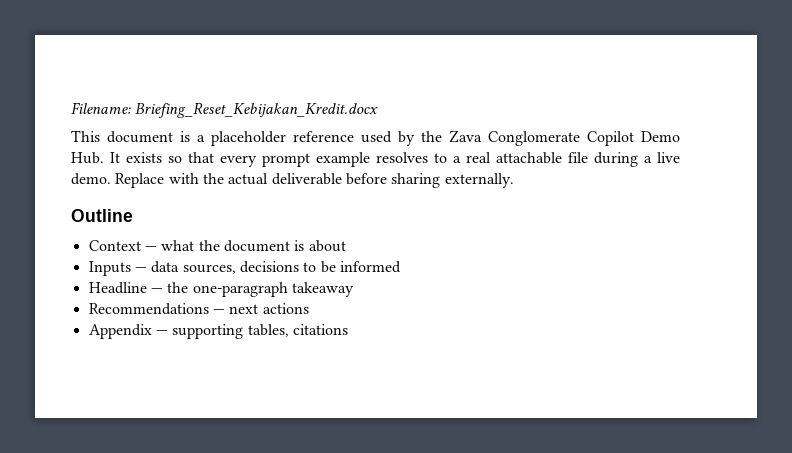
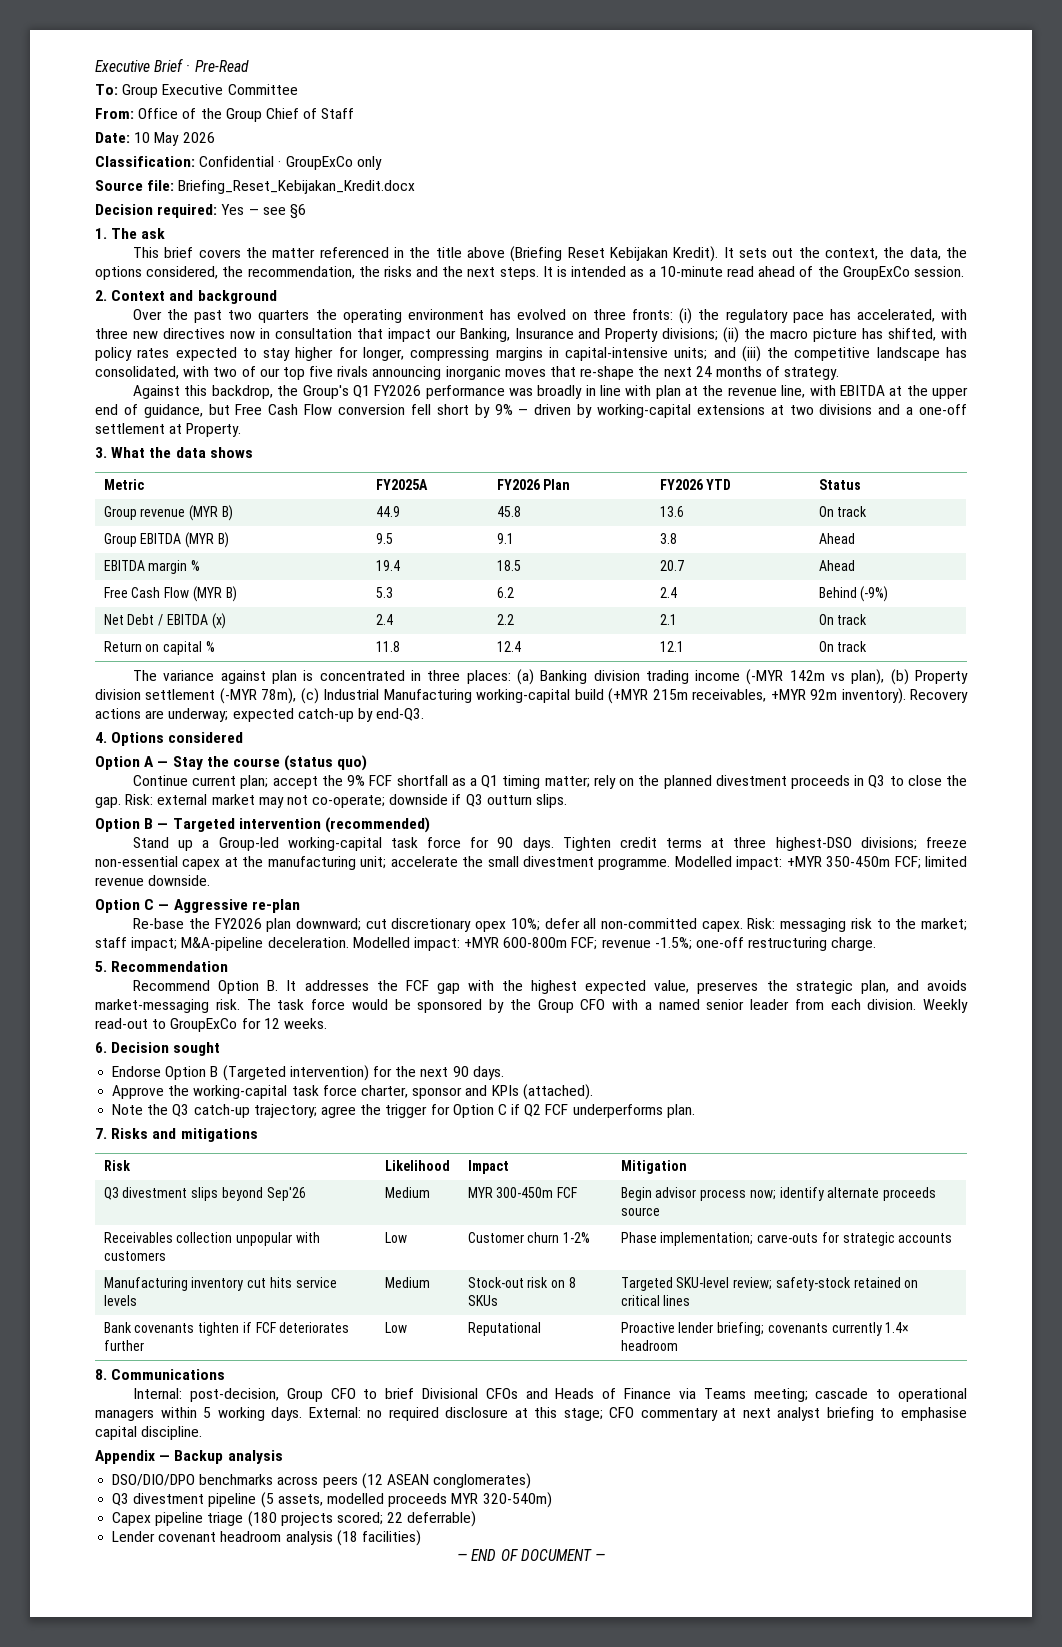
[71,102,379,118] [71,130,680,146] [71,152,680,167] [71,173,514,188] [71,209,133,222] [88,240,346,252] [88,261,401,276] [88,282,354,297] [88,303,309,315] [88,324,348,339] Filename: Briefing_Reset_Kebijakan_Kredit.docx // This document is a placeholder reference used by the Zava Conglomerate Copilot Demo Hub. It exists so that every prompt example resolves to a real attachable file during a live demo. Replace with the actual deliverable before sharing externally. // Outline // Context — what the document is about // Inputs — data sources, decisions to be informed // Headline — the one-paragraph takeaway // Recommendations — next actions // Appendix — supporting tables, citations -> [95,58,249,72] [95,84,298,98] [95,108,355,122] [95,132,215,146] [95,156,382,170] [95,180,416,194] [95,204,306,219] [95,228,166,239] [133,246,967,262] [95,266,964,280] [95,290,277,304] [133,308,967,324] [95,327,968,343] [95,346,968,362] [95,366,840,380] [133,385,968,399] [95,404,968,418] [95,423,242,437] [95,447,253,458] [103,479,144,490] [375,479,428,490] [496,479,571,490] [659,479,732,490] [818,479,861,490] [103,505,233,521] [375,506,400,517] [496,506,521,517] [659,506,684,517] [818,506,868,517] [103,532,229,548] [375,533,393,544] [496,533,514,544] [659,533,677,544] [818,533,855,544] [103,560,201,574] [375,560,400,571] [496,560,521,571] [659,560,684,571] [818,560,855,571] [103,586,237,602] [375,587,393,598] [496,587,514,598] [659,587,677,598] [818,586,889,602] [103,613,226,629] [375,614,393,625] [496,614,514,625] [659,614,677,625] [818,614,868,625] [103,641,215,655] [375,641,400,652] [496,641,521,652] [659,641,684,652] [818,641,868,652] [133,669,969,685] [95,688,969,704] [95,708,425,722] [95,732,244,746] [95,755,368,771] [133,775,967,789] [95,794,568,808] [95,817,430,833] [133,837,967,851] [95,856,967,870] [95,875,211,886] [95,899,300,913] [133,918,967,932] [95,937,877,951] [95,961,229,972] [133,980,968,994] [95,999,968,1013] [95,1018,327,1032] [95,1042,221,1056] [112,1065,504,1081] [112,1084,593,1100] [112,1104,695,1118] [95,1128,258,1142] [103,1160,131,1171] [384,1160,450,1171] [467,1160,509,1174] [620,1160,687,1174] [103,1187,306,1201] [384,1187,430,1198] [467,1187,578,1198] [620,1187,937,1201] [620,1207,660,1216] [103,1232,320,1246] [103,1251,166,1261] [384,1232,407,1243] [467,1232,591,1243] [620,1232,953,1246] [103,1277,337,1291] [103,1295,137,1306] [384,1277,430,1288] [467,1277,576,1288] [467,1295,498,1306] [620,1277,919,1291] [620,1295,691,1306] [103,1322,350,1336] [103,1340,144,1351] [384,1322,407,1333] [467,1322,541,1336] [620,1322,910,1336] [620,1340,678,1351] [95,1369,226,1380] [133,1388,967,1402] [95,1407,967,1421] [95,1426,203,1440] [95,1450,283,1464] [112,1473,532,1489] [112,1492,552,1508] [112,1511,477,1527] [112,1530,421,1546] [457,1549,605,1561] Executive Brief · Pre-Read // To: Group Executive Committee // From: Office of the Group Chief of Staff // Date: 10 May 2026 // Classification: Confidential · GroupExCo only // Source file: Briefing_Reset_Kebijakan_Kredit.docx // Decision required: Yes — see §6 // 1. The ask // This brief covers the matter referenced in the title above (Briefing Reset Kebijakan Kredit). It sets out the context, the data, the options considered, the recommendation, the risks and the next steps. It is intended as a 10-minute read ahead of the GroupExCo session. // 2. Context and background // Over the past two quarters the operating environment has evolved on three fronts: (i) the regulatory pace has accelerated, with three new directives now in consultation that impact our Banking, Insurance and Property divisions; (ii) the macro picture has shifted, with policy rates expected to stay higher for longer, compressing margins in capital-intensive units; and (iii) the competitive landscape has consolidated, with two of our top five rivals announcing inorganic moves that re-shape the next 24 months of strategy. // Against this backdrop, the Group's Q1 FY2026 performance was broadly in line with plan at the revenue line, with EBITDA at the upper end of guidance, but Free Cash Flow conversion fell short by 9% — driven by working-capital extensions at two divisions and a one-off settlement at Property. // 3. What the data shows // Metric | FY2025A | FY2026 Plan | FY2026 YTD | Status // Group revenue (MYR B) | 44.9 | 45.8 | 13.6 | On track // Group EBITDA (MYR B) | 9.5 | 9.1 | 3.8 | Ahead // EBITDA margin % | 19.4 | 18.5 | 20.7 | Ahead // Free Cash Flow (MYR B) | 5.3 | 6.2 | 2.4 | Behind (-9%) // Net Debt / EBITDA (x) | 2.4 | 2.2 | 2.1 | On track // Return on capital % | 11.8 | 12.4 | 12.1 | On track // The variance against plan is concentrated in three places: (a) Banking division trading income (-MYR 142m vs plan), (b) Property division settlement (-MYR 78m), (c) Industrial Manufacturing working-capital build (+MYR 215m receivables, +MYR 92m inventory). Recovery actions are underway; expected catch-up by end-Q3. // 4. Options considered // Option A — Stay the course (status quo) // Continue current plan; accept the 9% FCF shortfall as a Q1 timing matter; rely on the planned divestment proceeds in Q3 to close the gap. Risk: external market may not co-operate; downside if Q3 outturn slips. // Option B — Targeted intervention (recommended) // Stand up a Group-led working-capital task force for 90 days. Tighten credit terms at three highest-DSO divisions; freeze non-essential capex at the manufacturing unit; accelerate the small divestment programme. Modelled impact: +MYR 350-450m FCF; limited revenue downside. // Option C — Aggressive re-plan // Re-base the FY2026 plan downward; cut discretionary opex 10%; defer all non-committed capex. Risk: messaging risk to the market; staff impact; M&A-pipeline deceleration. Modelled impact: +MYR 600-800m FCF; revenue -1.5%; one-off restructuring charge. // 5. Recommendation // Recommend Option B. It addresses the FCF gap with the highest expected value, preserves the strategic plan, and avoids market-messaging risk. The task force would be sponsored by the Group CFO with a named senior leader from each division. Weekly read-out to GroupExCo for 12 weeks. // 6. Decision sought // Endorse Option B (Targeted intervention) for the next 90 days. // Approve the working-capital task force charter, sponsor and KPIs (attached). // Note the Q3 catch-up trajectory; agree the trigger for Option C if Q2 FCF underperforms plan. // 7. Risks and mitigations // Risk | Likelihood | Impact | Mitigation // Q3 divestment slips beyond Sep'26 | Medium | MYR 300-450m FCF | Begin advisor process now; identify alternate proceeds source // Receivables collection unpopular with customers | Low | Customer churn 1-2% | Phase implementation; carve-outs for strategic accounts // Manufacturing inventory cut hits service levels | Medium | Stock-out risk on 8 SKUs | Targeted SKU-level review; safety-stock retained on critical lines // Bank covenants tighten if FCF deteriorates further | Low | Reputational | Proactive lender briefing; covenants currently 1.4× headroom // 8. Communications // Internal: post-decision, Group CFO to brief Divisional CFOs and Heads of Finance via Teams meeting; cascade to operational managers within 5 working days. External: no required disclosure at this stage; CFO commentary at next analyst briefing to emphasise capital discipline. // Appendix — Backup analysis // DSO/DIO/DPO benchmarks across peers (12 ASEAN conglomerates) // Q3 divestment pipeline (5 assets, modelled proceeds MYR 320-540m) // Capex pipeline triage (180 projects scored; 22 deferrable) // Lender covenant headroom analysis (18 facilities) // — END OF DOCUMENT —

